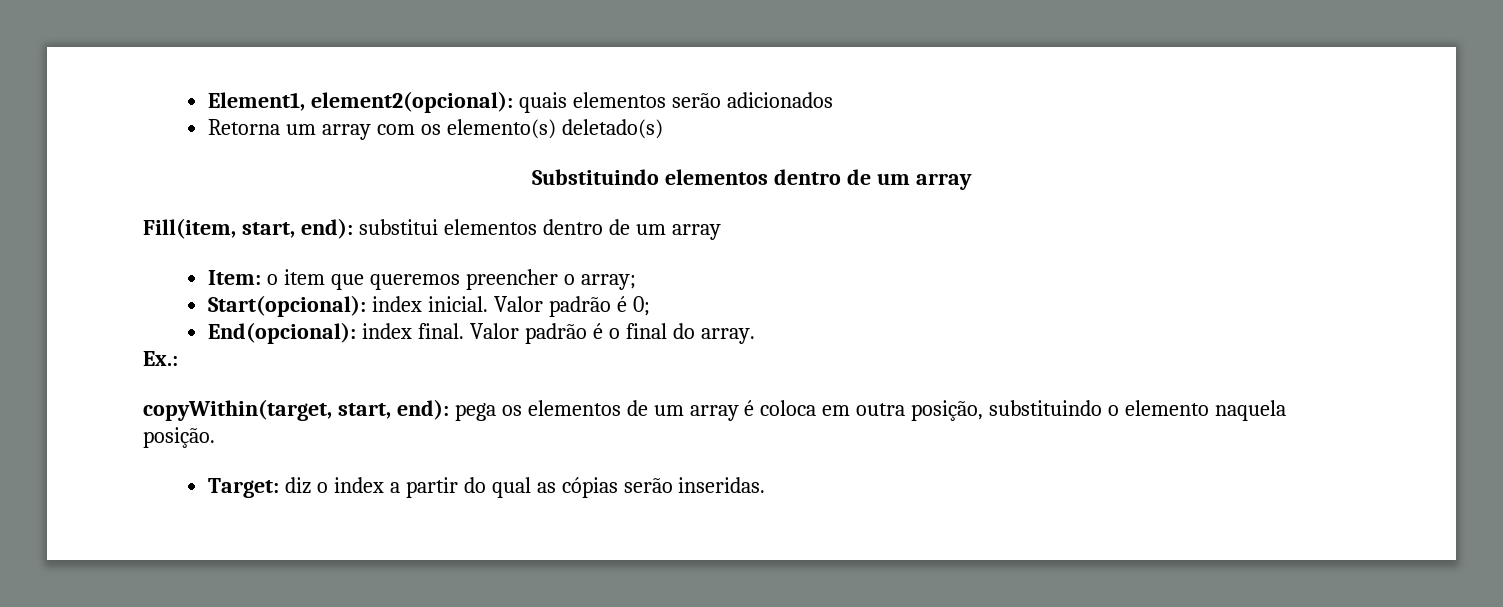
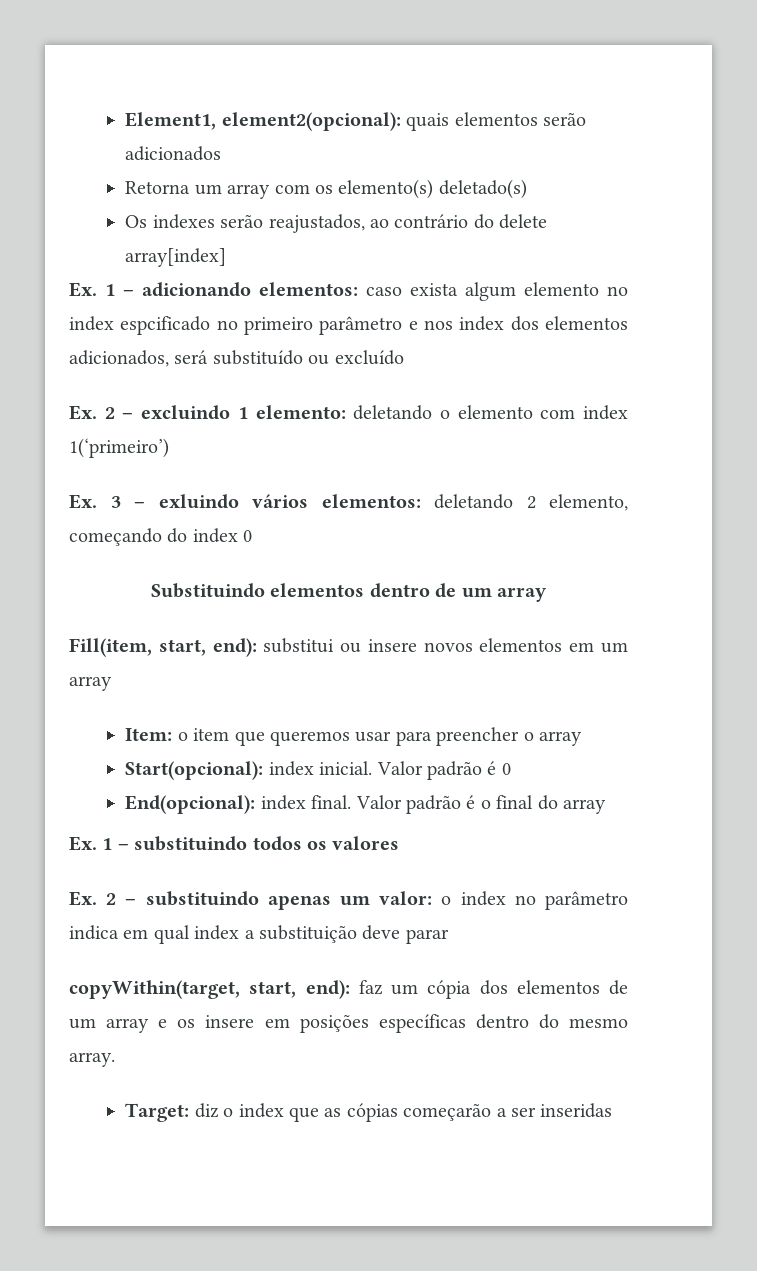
(663, 129) none -> [125,214,548,233] [125,248,227,267] [69,282,628,301] [69,316,628,335] [69,350,404,367] [69,405,628,420] [69,438,169,458] [69,494,628,511] [69,528,253,546] // Os indexes serão reajustados, ao contrário do delete array[index] // Ex. 1 – adicionando elementos: caso exista algum elemento no index espcificado no primeiro parâmetro e nos index dos elementos adicionados, será substituído ou excluído // Ex. 2 – excluindo 1 elemento: deletando o elemento com index 1(‘primeiro’) // Ex. 3 – exluindo vários elementos: deletando 2 elemento, começando do index 0
[443,219,630,235] elementos dentro de -> [340,638,595,653] ou insere novos elementos em
(460, 282) none -> [355,731,432,746] usar para
[580,274,636,290] array; -> [539,731,583,746] array
[632,296,650,316] 0; -> [501,763,511,775] 0
[700,328,755,344] [143,351,178,366] [143,399,1286,421] [143,427,215,448] [208,477,766,498] array. // Ex.: // copyWithin(target, start, end): pega os elementos de um array é coloca em outra posição, substituindo o elemento naquela posição. // Target: diz o index a partir do qual as cópias serão inseridas. -> [563,799,607,814] [69,836,400,851] [69,891,628,910] [69,925,449,944] [69,980,628,999] [69,1014,628,1033] [69,1052,115,1067] [125,1103,613,1122] array // Ex. 1 – substituindo todos os valores // Ex. 2 – substituindo apenas um valor: o index no parâmetro indica em qual index a substituição deve parar // copyWithin(target, start, end): faz um cópia dos elementos de um array e os insere em posições específicas dentro do mesmo array. // Target: diz o index que as cópias começarão a ser inseridas

